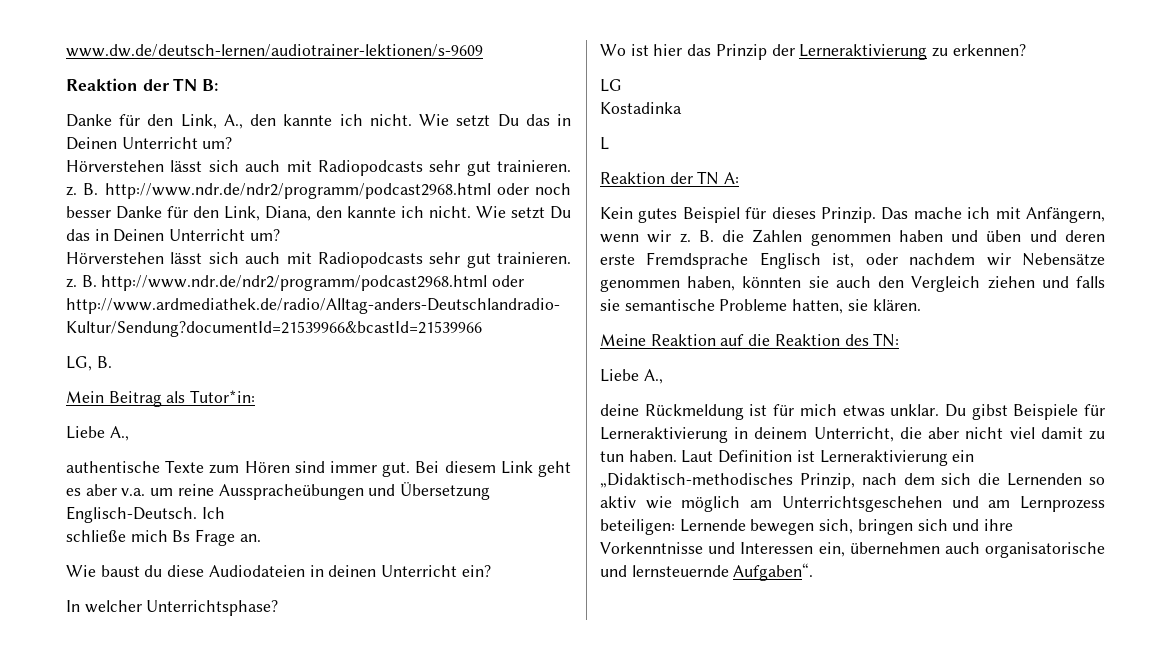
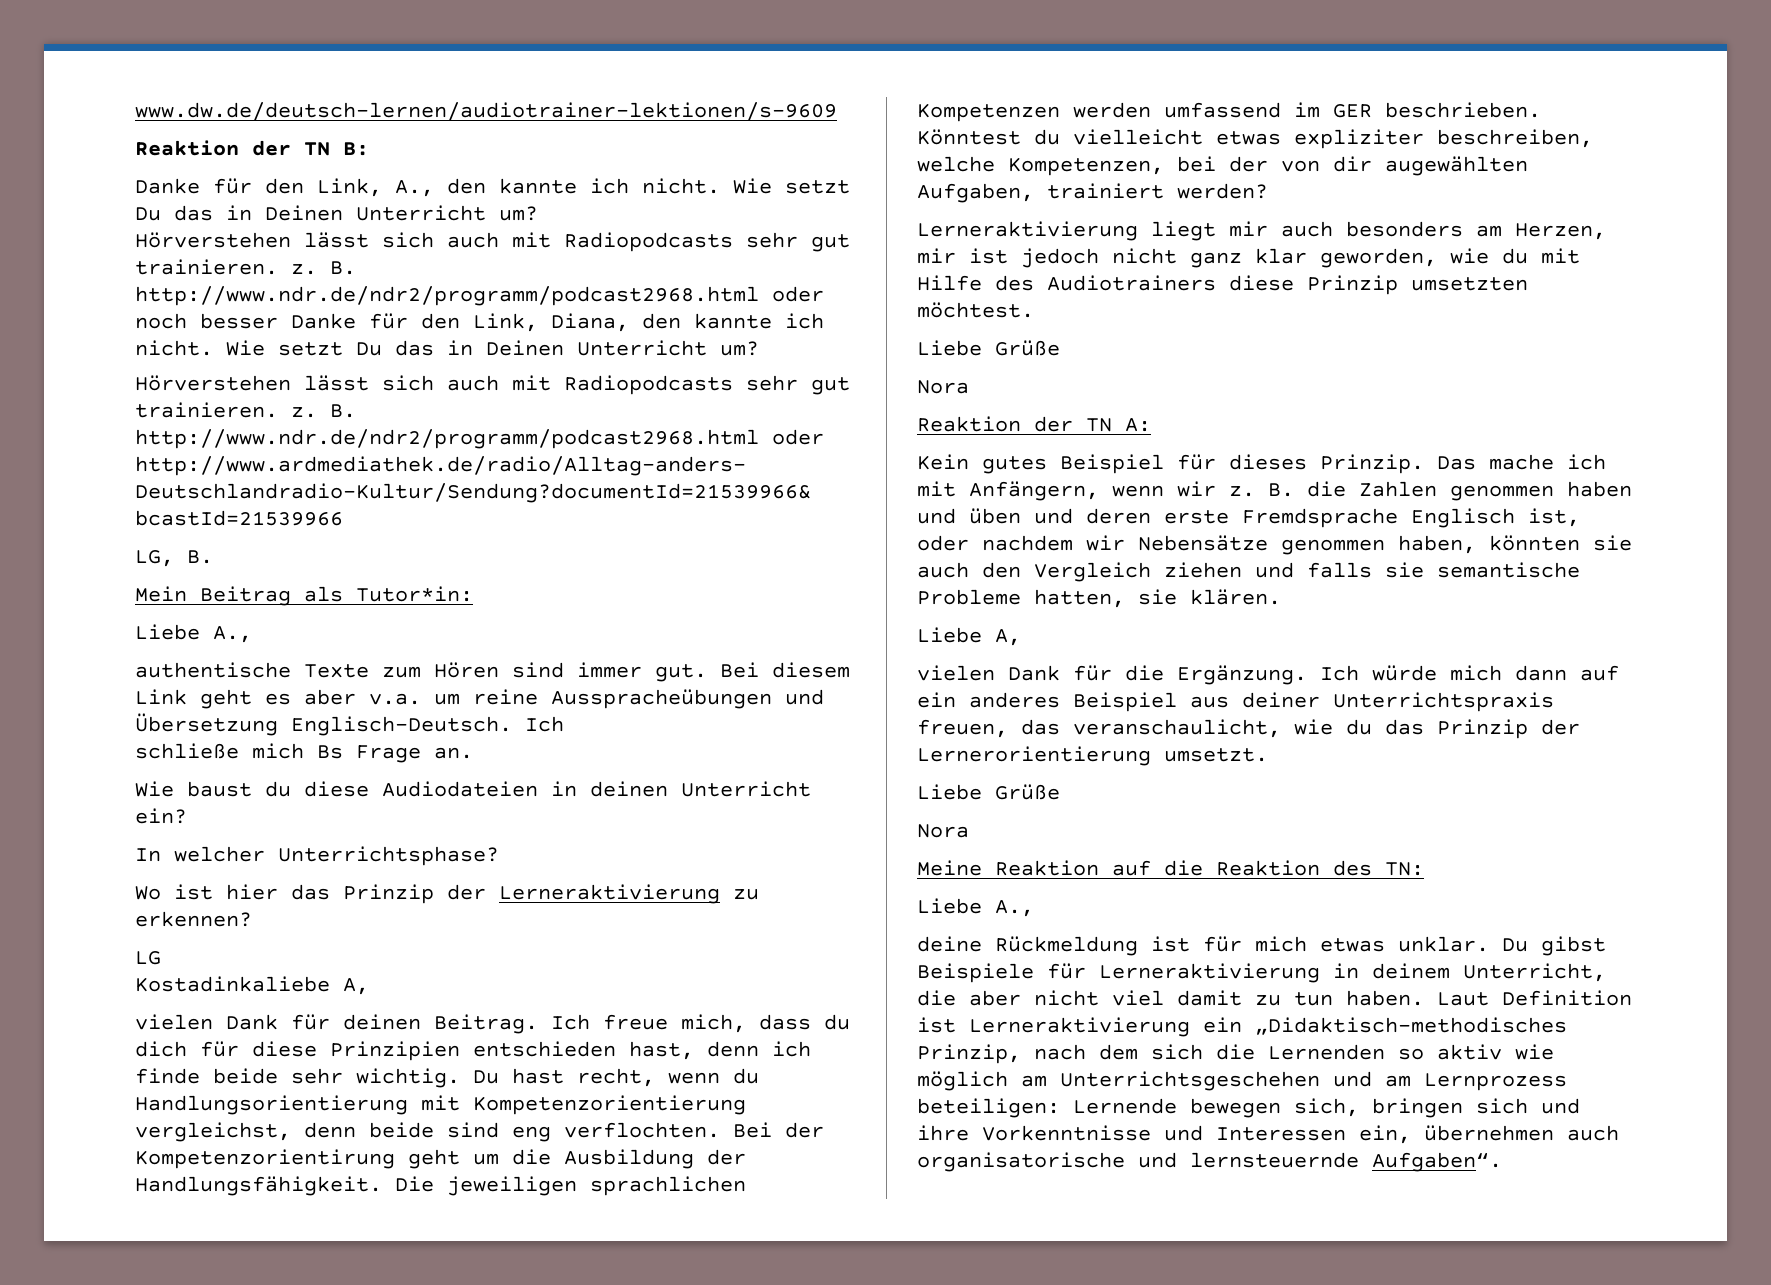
[600,102,682,114] [600,137,609,150] Kostadinka // L -> [135,976,369,995] [135,1014,850,1034] [135,1041,811,1061] [135,1068,759,1088] [135,1095,746,1115] [135,1122,824,1142] [135,1149,746,1169] [135,1176,746,1196] [917,102,1541,122] [917,129,1593,149] [917,156,1528,176] [917,183,1268,203] [917,221,1606,241] [917,248,1580,268] [917,275,1528,295] [917,302,1034,318] [917,340,1060,356] [917,380,969,394] Kostadinkaliebe A, // vielen Dank für deinen Beitrag. Ich freue mich, dass du dich für diese Prinzipien entschieden hast, denn ich finde beide sehr wichtig. Du hast recht, wenn du Handlungsorientierung mit Kompetenzorientierung vergleichst, denn beide sind eng verflochten. Bei der Kompetenzorientirung geht um die Ausbildung der Handlungsfähigkeit. Die jeweiligen sprachlichen Kompetenzen werden umfassend im GER beschrieben. Könntest du vielleicht etwas expliziter beschreiben, welche Kompetenzen, bei der von dir augewählten Aufgaben, trainiert werden? // Lerneraktivierung liegt mir auch besonders am Herzen, mir ist jedoch nicht ganz klar geworden, wie du mit Hilfe des Audiotrainers diese Prinzip umsetzten möchtest. // Liebe Grüße // Nora
(921, 305) none -> [917,627,1021,646] [917,665,1619,685] [917,692,1554,712] [917,719,1580,739] [917,746,1268,766] [917,784,1060,800] [917,824,969,838] // Liebe A, // vielen Dank für die Ergänzung. Ich würde mich dann auf ein anderes Beispiel aus deiner Unterrichtspraxis freuen, das veranschaulicht, wie du das Prinzip der Lernerorientierung umsetzt. // Liebe Grüße // Nora

